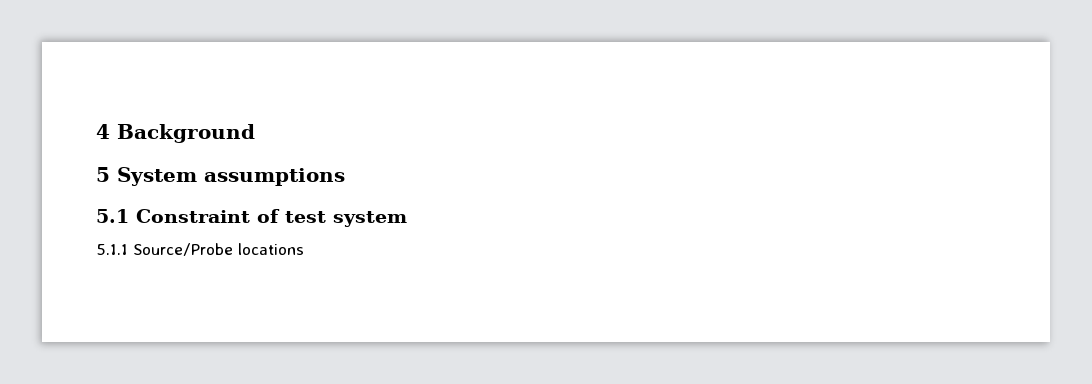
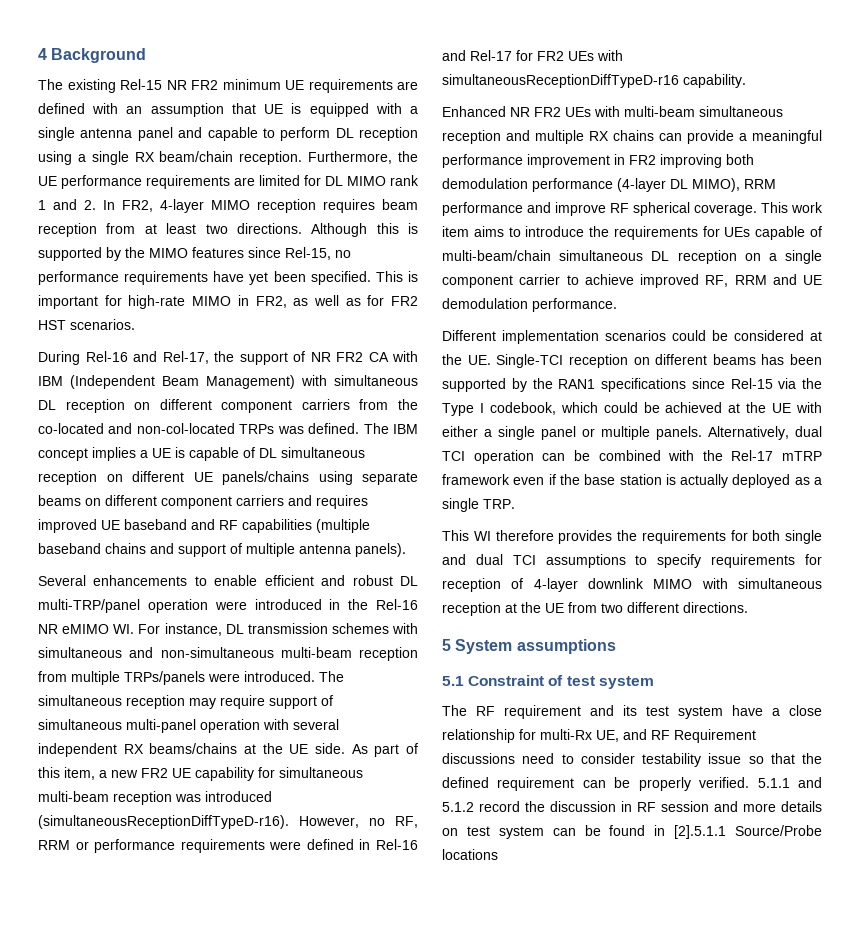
(255, 133) none -> [38,79,418,93] [38,103,419,117] [38,127,418,141] [38,151,418,165] [38,175,419,189] [38,199,418,213] [38,223,418,237] [38,247,351,261] [38,271,419,285] [38,295,418,309] [38,319,135,330] [38,351,418,365] [38,375,418,389] [38,399,418,413] [38,423,418,434] [38,447,365,461] [38,471,418,485] [38,495,368,509] [38,519,370,533] [38,543,406,557] [38,575,418,586] [38,599,418,613] [38,623,418,636] [38,647,418,661] [38,671,344,685] [38,695,333,709] [38,719,339,733] [38,743,419,757] [38,767,363,781] [38,791,272,805] [38,815,418,829] [38,839,418,853] [442,50,623,61] [442,74,746,88] [442,106,783,117] [442,130,822,144] [442,154,754,168] [442,178,776,192] [442,202,823,216] [442,226,822,240] [442,250,822,264] [442,274,822,288] [442,298,617,312] [442,330,822,344] [442,354,822,368] [442,378,822,392] [442,402,822,416] [442,426,822,440] [442,450,822,464] [442,474,822,488] [442,498,515,512] [442,530,822,544] [442,554,822,568] [442,578,822,592] [442,602,748,616] // The existing Rel-15 NR FR2 minimum UE requirements are defined with an assumption that UE is equipped with a single antenna panel and capable to perform DL reception using a single RX beam/chain reception. Furthermore, the UE performance requirements are limited for DL MIMO rank 1 and 2. In FR2, 4-layer MIMO reception requires beam reception from at least two directions. Although this is supported by the MIMO features since Rel-15, no performance requirements have yet been specified. This is important for high-rate MIMO in FR2, as well as for FR2 HST scenarios. // During Rel-16 and Rel-17, the support of NR FR2 CA with IBM (Independent Beam Management) with simultaneous DL reception on different component carriers from the co-located and non-col-located TRPs was defined. The IBM concept implies a UE is capable of DL simultaneous reception on different UE panels/chains using separate beams on different component carriers and requires improved UE baseband and RF capabilities (multiple baseband chains and support of multiple antenna panels). // Several enhancements to enable efficient and robust DL multi-TRP/panel operation were introduced in the Rel-16 NR eMIMO WI. For instance, DL transmission schemes with simultaneous and non-simultaneous multi-beam reception from multiple TRPs/panels were introduced. The simultaneous reception may require support of simultaneous multi-panel operation with several independent RX beams/chains at the UE side. As part of this item, a new FR2 UE capability for simultaneous multi-beam reception was introduced (simultaneousReceptionDiffTypeD-r16). However, no RF, RRM or performance requirements were defined in Rel-16 and Rel-17 for FR2 UEs with simultaneousReceptionDiffTypeD-r16 capability. // Enhanced NR FR2 UEs with multi-beam simultaneous reception and multiple RX chains can provide a meaningful performance improvement in FR2 improving both demodulation performance (4-layer DL MIMO), RRM performance and improve RF spherical coverage. This work item aims to introduce the requirements for UEs capable of multi-beam/chain simultaneous DL reception on a single component carrier to achieve improved RF, RRM and UE demodulation performance. // Different implementation scenarios could be considered at the UE. Single-TCI reception on different beams has been supported by the RAN1 specifications since Rel-15 via the Type I codebook, which could be achieved at the UE with either a single panel or multiple panels. Alternatively, dual TCI operation can be combined with the Rel-17 mTRP framework even if the base station is actually deployed as a single TRP. // This WI therefore provides the requirements for both single and dual TCI assumptions to specify requirements for reception of 4-layer downlink MIMO with simultaneous reception at the UE from two different directions.
[96,244,128,255] 5.1.1 -> [442,705,822,719] [442,729,756,743] [442,753,822,767] [442,777,822,791] [442,801,822,812] [442,825,727,839] The RF requirement and its test system have a close relationship for multi-Rx UE, and RF Requirement discussions need to consider testability issue so that the defined requirement can be properly verified. 5.1.1 and 5.1.2 record the discussion in RF session and more details on test system can be found in [2].5.1.1

